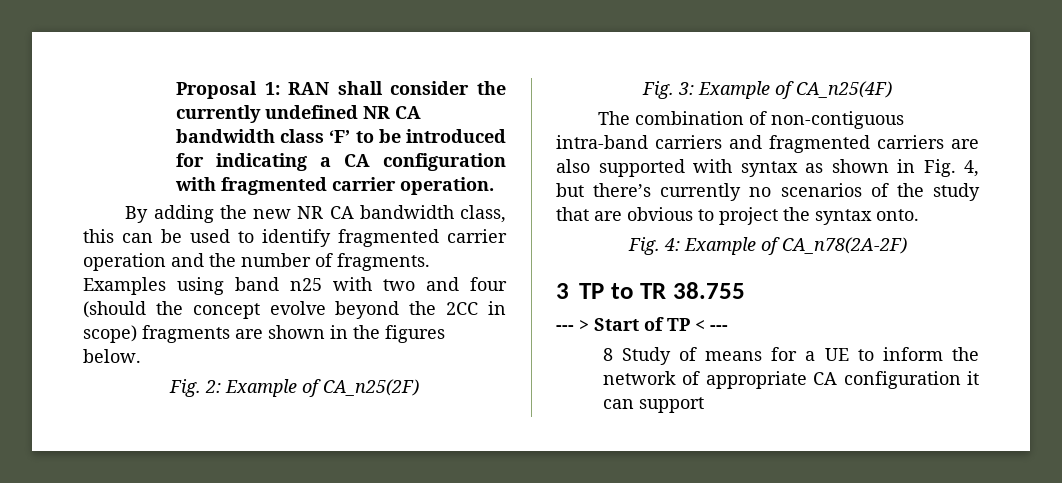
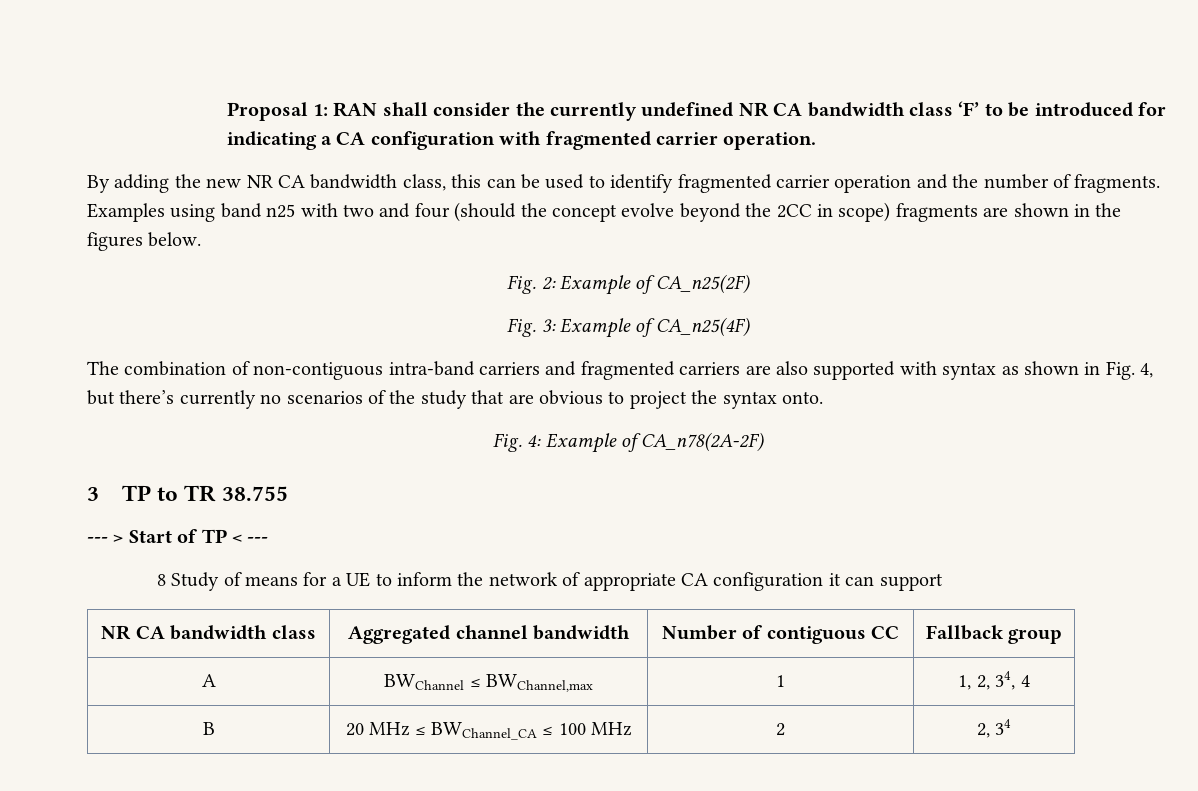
(704, 405) none -> [101,625,316,640] [348,625,630,644] [661,625,900,644] [925,625,1063,644] [201,674,216,687] [384,674,593,692] [776,675,785,687] [958,671,1030,690] [202,722,215,735] [345,722,633,740] [776,723,785,736] [976,719,1012,738] // NR CA bandwidth class | Aggregated channel bandwidth | Number of contiguous CC | Fallback group // A | BWChannel ≤ BWChannel,max | 1 | 1, 2, 34, 4 // B | 20 MHz ≤ BWChannel_CA ≤ 100 MHz | 2 | 2, 34

